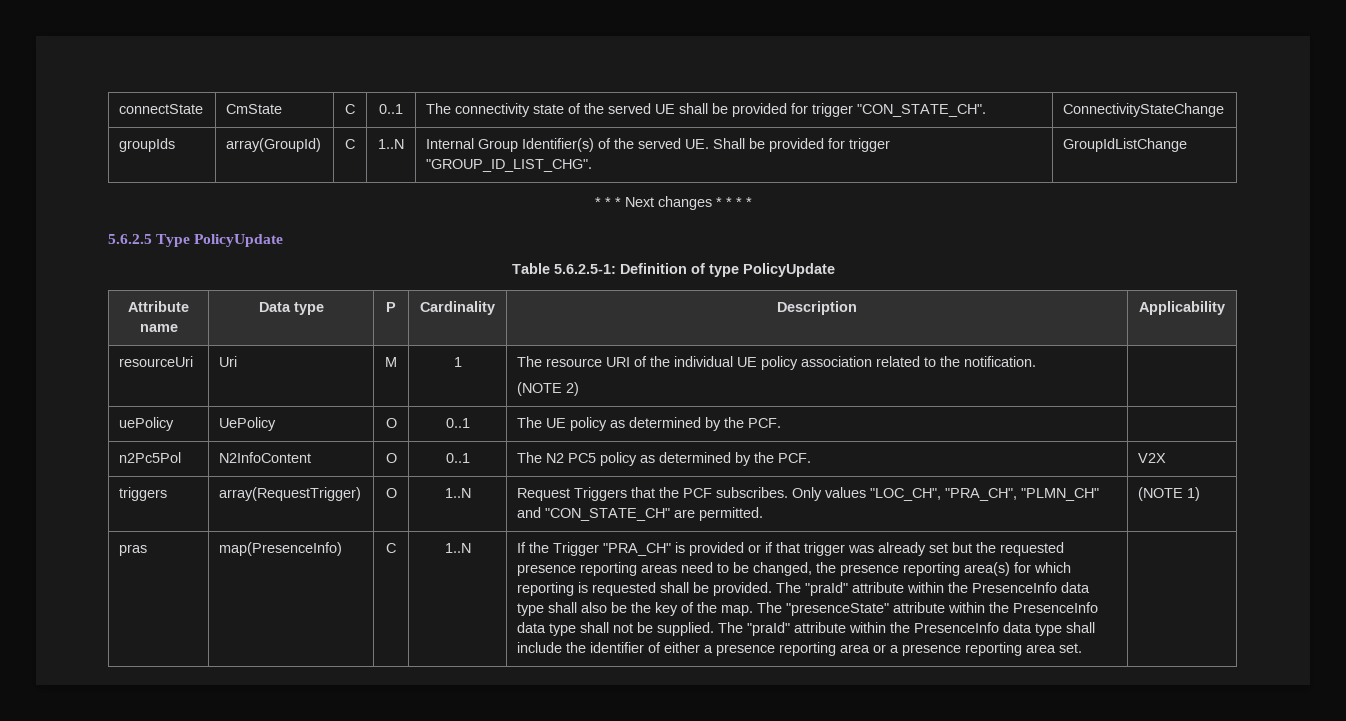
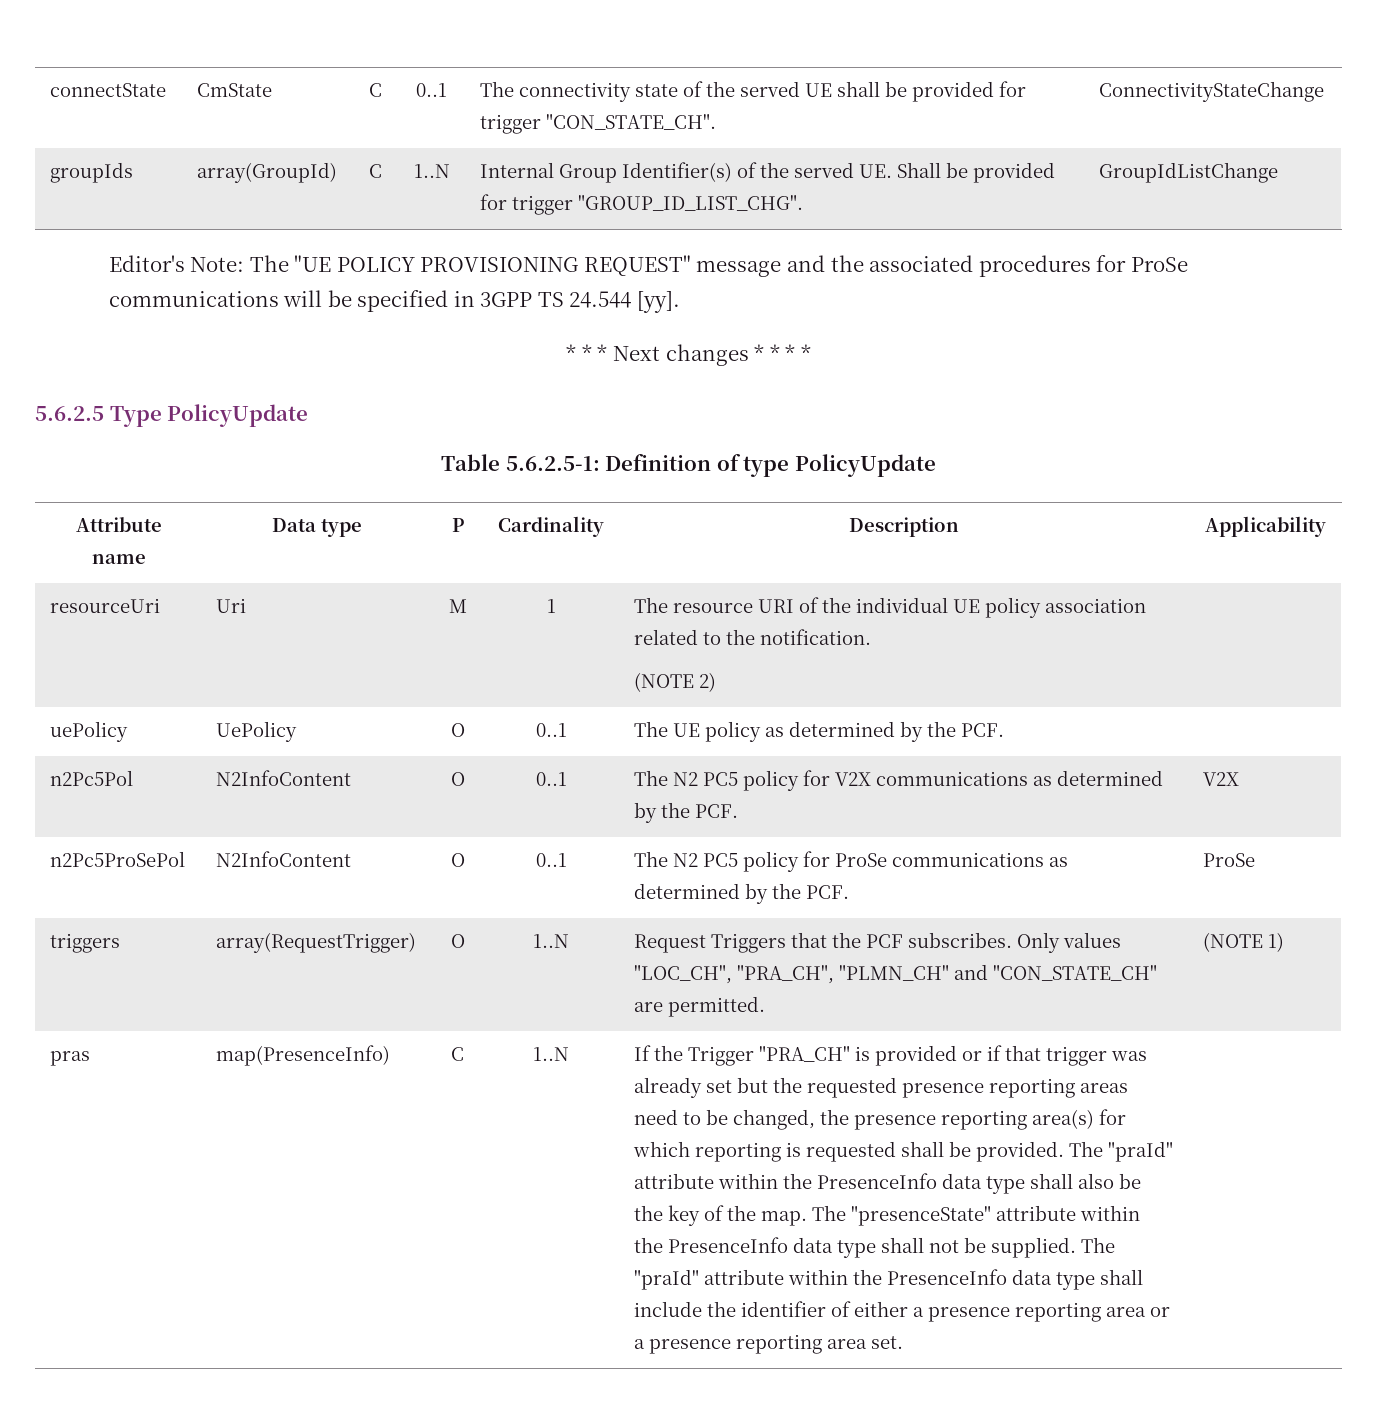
(1188, 145) none -> [108,255,1188,277] [108,290,680,313] // Editor's Note: The "UE POLICY PROVISIONING REQUEST" message and the associated procedures for ProSe communications will be specified in 3GPP TS 24.544 [yy].
(638, 459) none -> [803,770,1029,786] for V2X communications
(1167, 458) none -> [50,851,186,867] [216,851,352,867] [450,853,465,867] [535,853,567,867] [634,851,1069,872] [634,883,850,904] [1203,853,1256,867] // n2Pc5ProSePol | N2InfoContent | O | 0..1 | The N2 PC5 policy for ProSe communications as determined by the PCF. | ProSe

